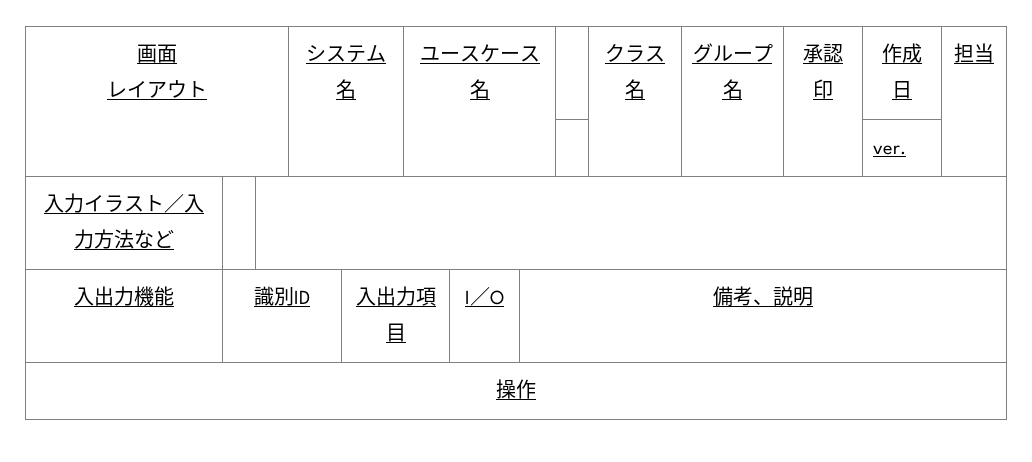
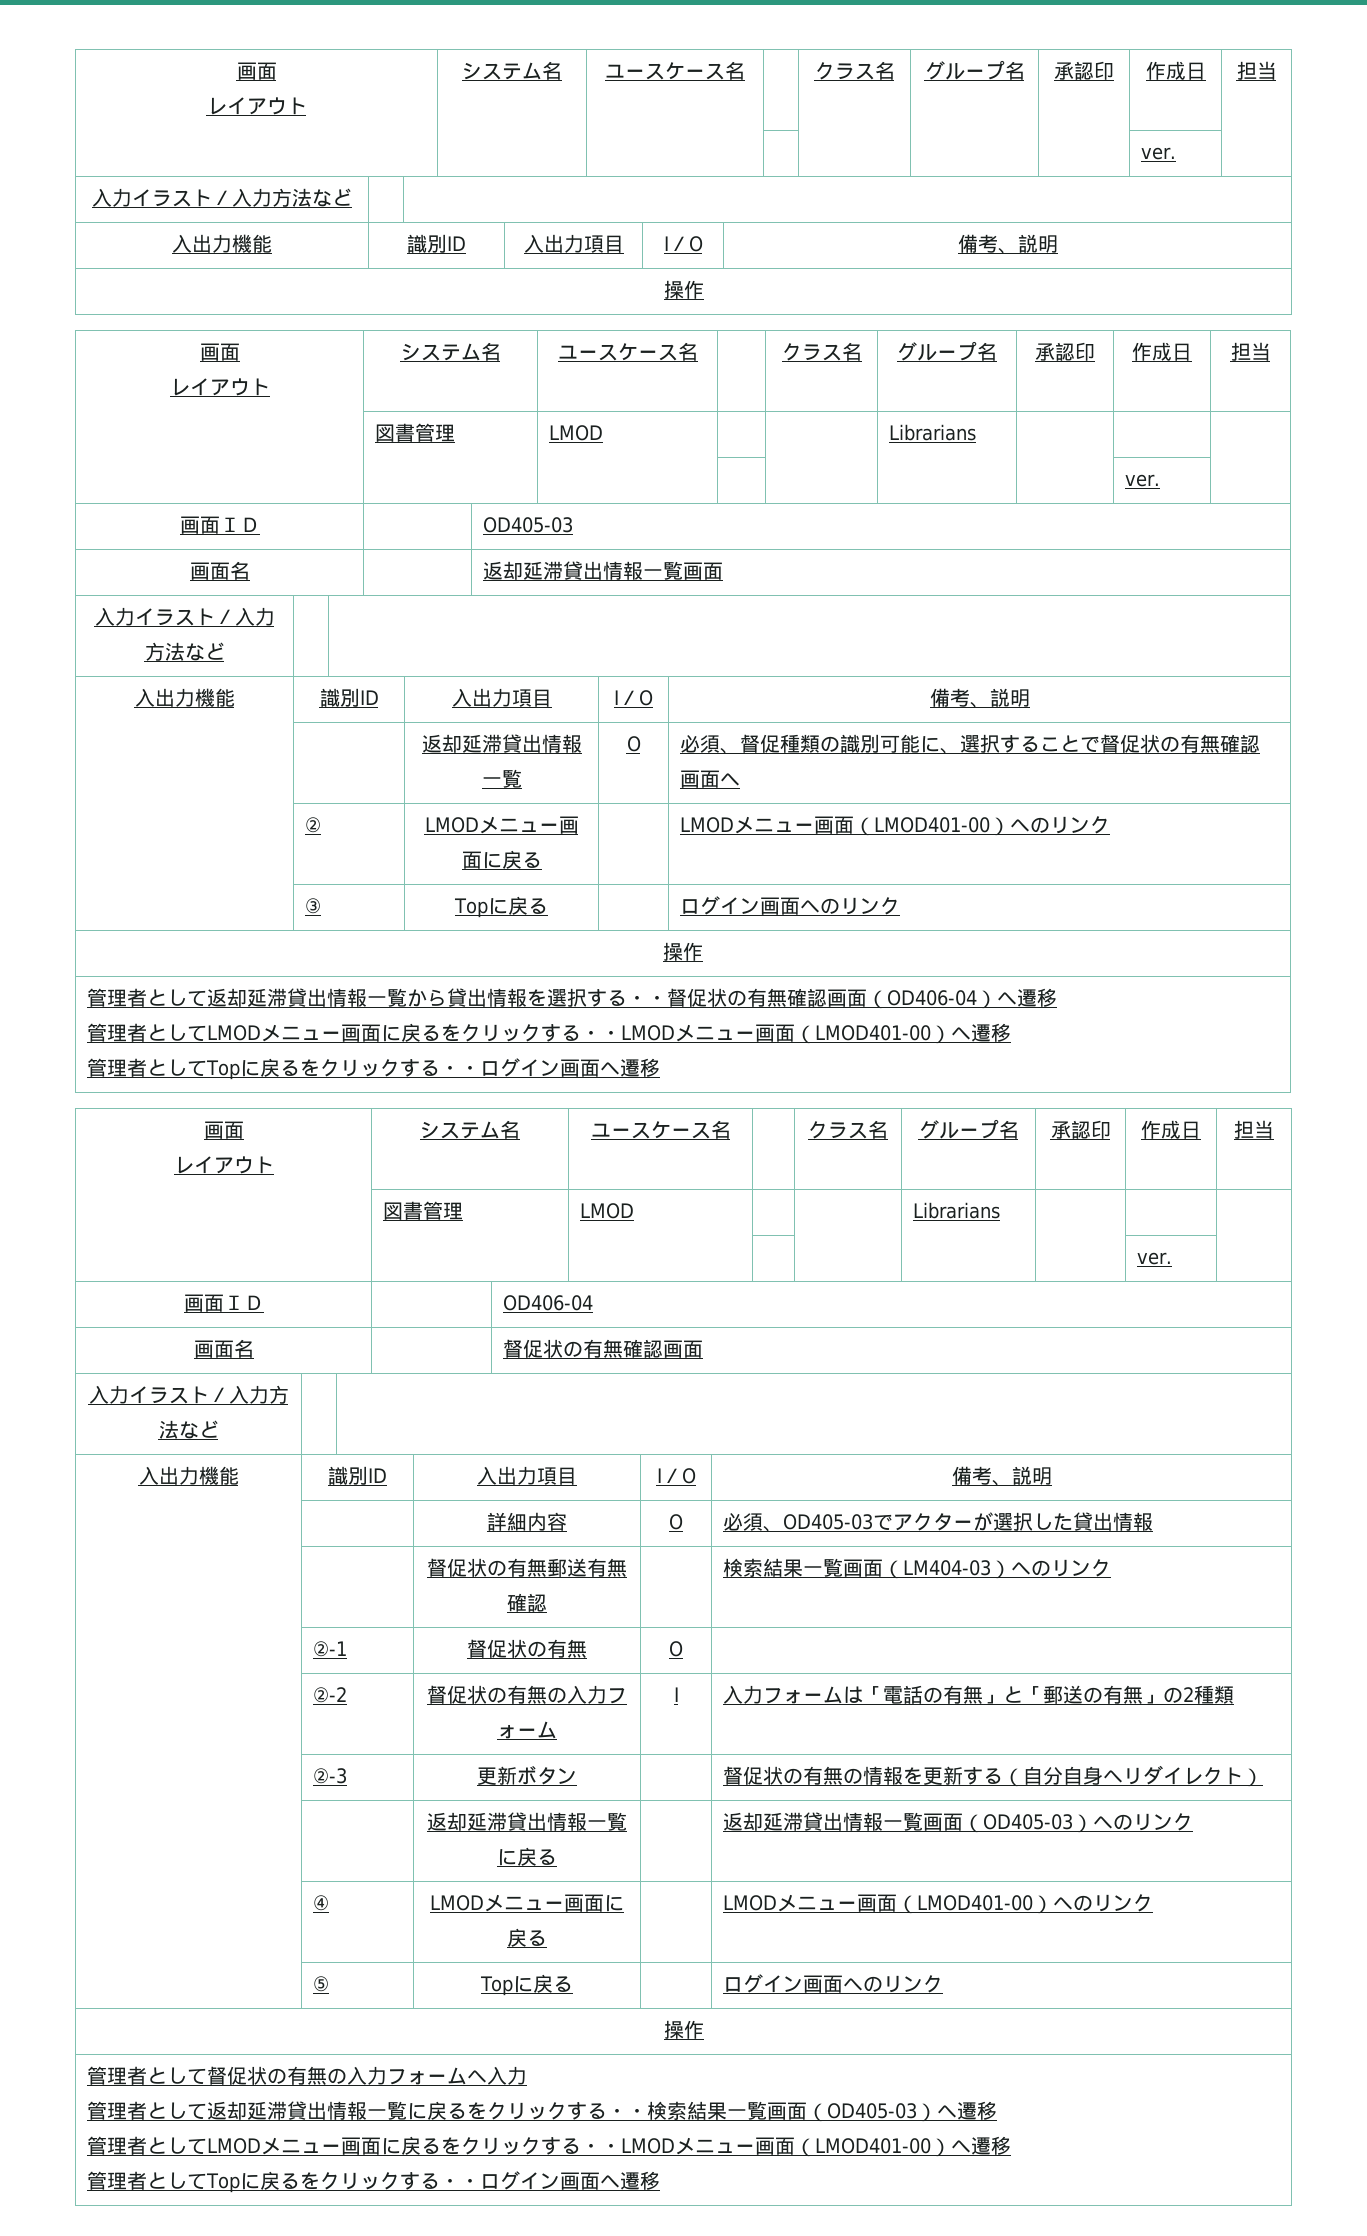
(536, 389) none -> [199,343,240,361] [169,378,270,396] [400,342,501,361] [557,342,698,361] [781,342,862,361] [897,341,997,361] [1035,342,1095,361] [1132,342,1192,361] [1230,342,1271,361] [375,423,456,442] [549,425,604,441] [889,424,977,441] [1125,474,1161,487] [179,516,260,534] [483,517,574,533] [189,561,250,580] [483,561,724,580] [94,607,275,626] [144,642,225,661] [134,688,235,707] [319,688,379,707] [451,688,552,707] [614,690,653,706] [929,688,1030,708] [421,734,582,753] [481,769,522,788] [626,736,641,752] [680,734,1261,754] [680,770,741,788] [305,817,322,833] [424,816,579,834] [461,850,542,869] [680,816,1111,836] [305,898,322,914] [454,896,548,918] [680,896,901,915] [663,942,703,961] [87,988,1058,1009] [87,1023,1012,1044] [87,1058,661,1080] [203,1121,244,1139] [173,1156,274,1174] [420,1120,520,1139] [590,1120,731,1139] [808,1120,888,1139] [918,1119,1019,1139] [1050,1120,1111,1139] [1141,1120,1201,1139] [1234,1120,1274,1139] [383,1201,464,1220] [580,1203,635,1219] [913,1202,1001,1219] [1137,1252,1173,1265] [183,1294,264,1312] [503,1295,594,1311] [193,1339,254,1358] [503,1339,704,1358] [88,1385,289,1404] [158,1420,219,1439] [138,1466,239,1485] [328,1466,387,1485] [477,1466,577,1485] [656,1468,696,1484] [951,1466,1052,1486] [487,1512,567,1531] [669,1514,683,1530] [723,1512,1154,1532] [427,1558,627,1577] [507,1593,547,1612] [723,1558,1112,1579] [313,1641,348,1657] [467,1639,587,1658] [669,1641,683,1657] [313,1687,348,1703] [427,1685,627,1704] [497,1721,557,1739] [673,1687,679,1702] [723,1685,1235,1704] [313,1768,348,1784] [477,1765,577,1785] [723,1765,1264,1787] [427,1812,627,1831] [497,1847,557,1866] [723,1812,1194,1833] [313,1895,330,1911] [430,1894,624,1912] [507,1928,547,1947] [723,1894,1154,1914] [313,1976,330,1992] [479,1974,574,1996] [723,1974,944,1993] [663,2020,704,2039] [87,2066,528,2085] [87,2101,998,2122] [87,2136,1012,2157] [87,2171,661,2193] // 画面 // レイアウト | システム名 | ユースケース名 | | クラス名 | グループ名 | 承認印 | 作成日 | 担当 // | 図書管理 | LMOD | | | Librarians | | | // | | | | | | | ver. | // 画面ＩＤ | | OD405-03 // 画面名 | | 返却延滞貸出情報一覧画面 // 入力イラスト／入力方法など | | // 入出力機能 | 識別ID | 入出力項目 | I／O | 備考、説明 // | | 返却延滞貸出情報一覧 | O | 必須、督促種類の識別可能に、選択することで督促状の有無確認画面へ // | ② | LMODメニュー画面に戻る | | LMODメニュー画面（LMOD401-00）へのリンク // | ③ | Topに戻る | | ログイン画面へのリンク // 操作 // 管理者として返却延滞貸出情報一覧から貸出情報を選択する・・督促状の有無確認画面（OD406-04）へ遷移 // 管理者としてLMODメニュー画面に戻るをクリックする・・LMODメニュー画面（LMOD401-00）へ遷移 // 管理者としてTopに戻るをクリックする・・ログイン画面へ遷移 // 画面 // レイアウト | システム名 | ユースケース名 | | クラス名 | グループ名 | 承認印 | 作成日 | 担当 // | 図書管理 | LMOD | | | Librarians | | | // | | | | | | | ver. | // 画面ＩＤ | | OD406-04 // 画面名 | | 督促状の有無確認画面 // 入力イラスト／入力方法など | | // 入出力機能 | 識別ID | 入出力項目 | I／O | 備考、説明 // | | 詳細内容 | O | 必須、OD405-03でアクターが選択した貸出情報 // | | 督促状の有無郵送有無確認 | | 検索結果一覧画面（LM404-03）へのリンク // | ②-1 | 督促状の有無 | O | // | ②-2 | 督促状の有無の入力フォーム | I | 入力フォームは「電話の有無」と「郵送の有無」の2種類 // | ②-3 | 更新ボタン | | 督促状の有無の情報を更新する（自分自身へリダイレクト） // | | 返却延滞貸出情報一覧に戻る | | 返却延滞貸出情報一覧画面（OD405-03）へのリンク // | ④ | LMODメニュー画面に戻る | | LMODメニュー画面（LMOD401-00）へのリンク // | ⑤ | Topに戻る | | ログイン画面へのリンク // 操作 // 管理者として督促状の有無の入力フォームへ入力 // 管理者として返却延滞貸出情報一覧に戻るをクリックする・・検索結果一覧画面（OD405-03）へ遷移 // 管理者としてLMODメニュー画面に戻るをクリックする・・LMODメニュー画面（LMOD401-00）へ遷移 // 管理者としてTopに戻るをクリックする・・ログイン画面へ遷移

